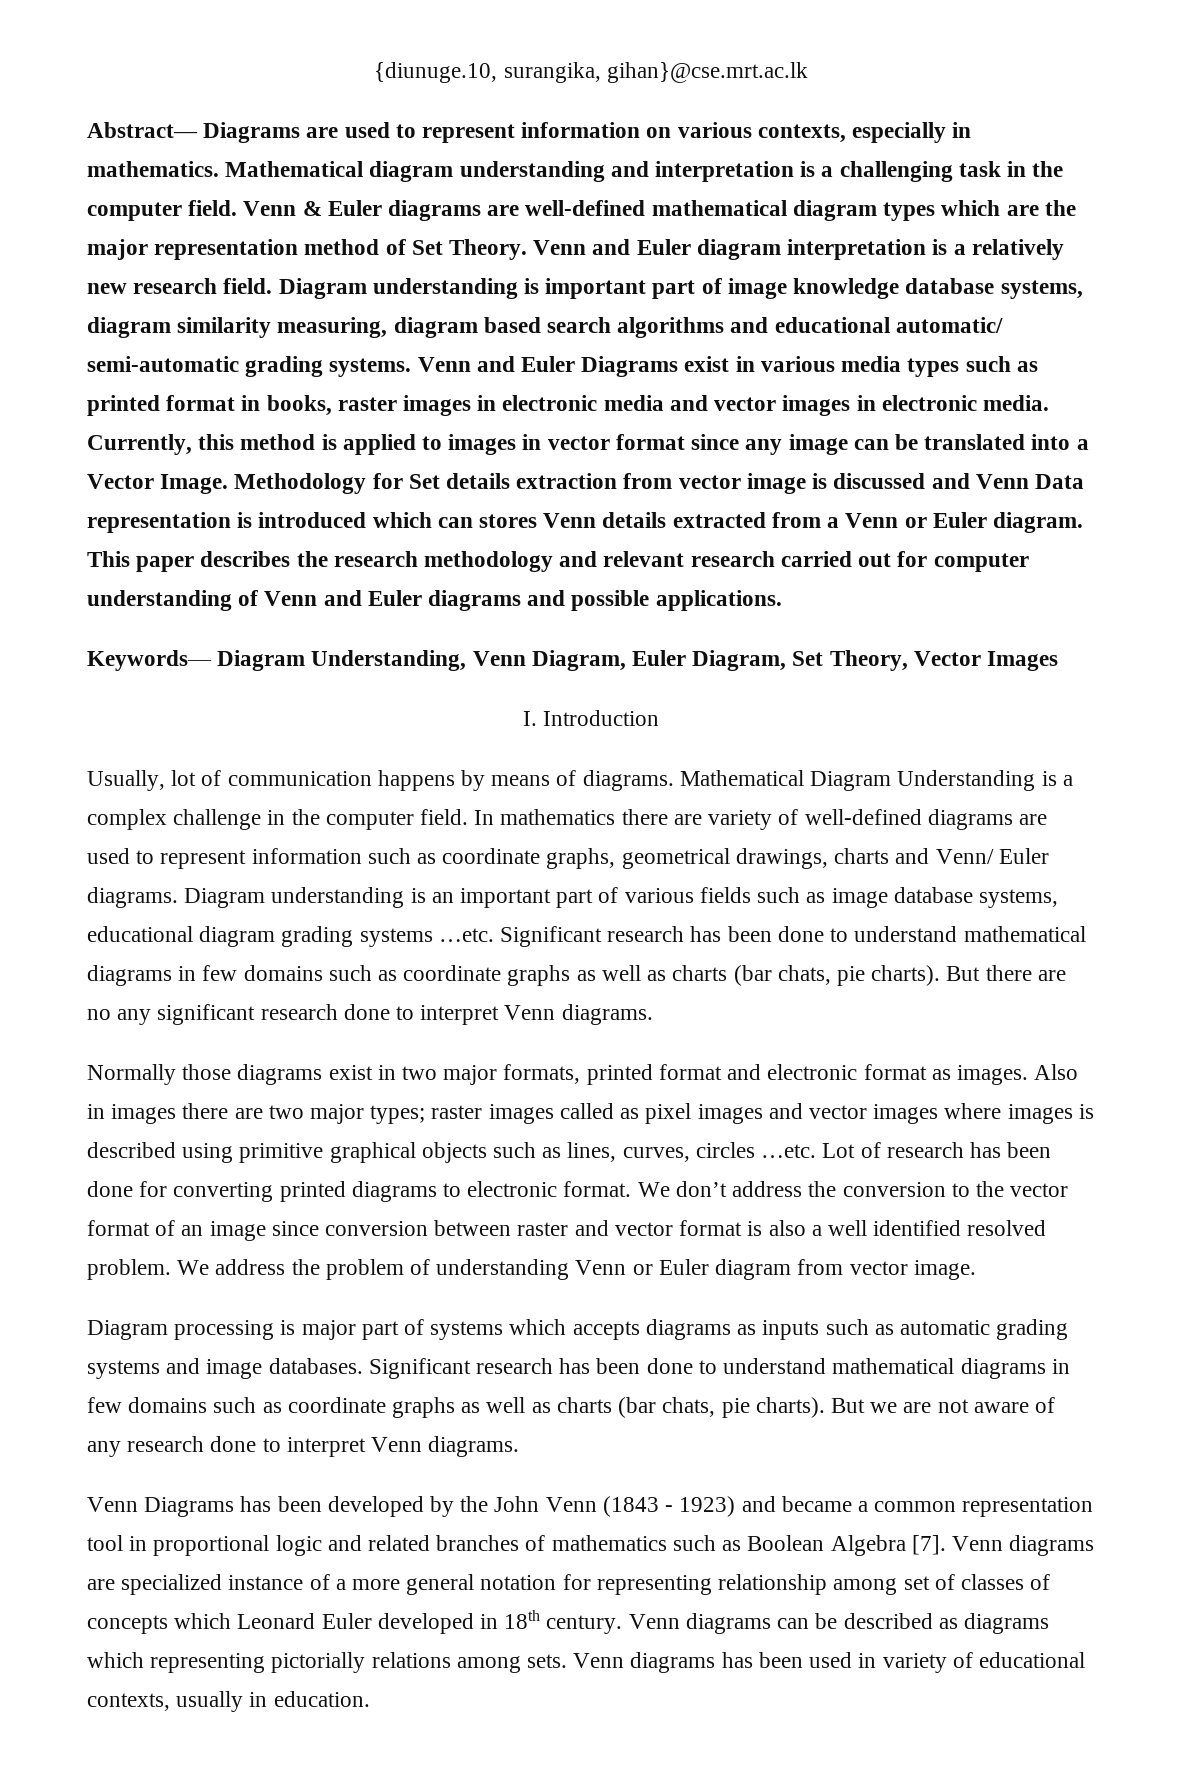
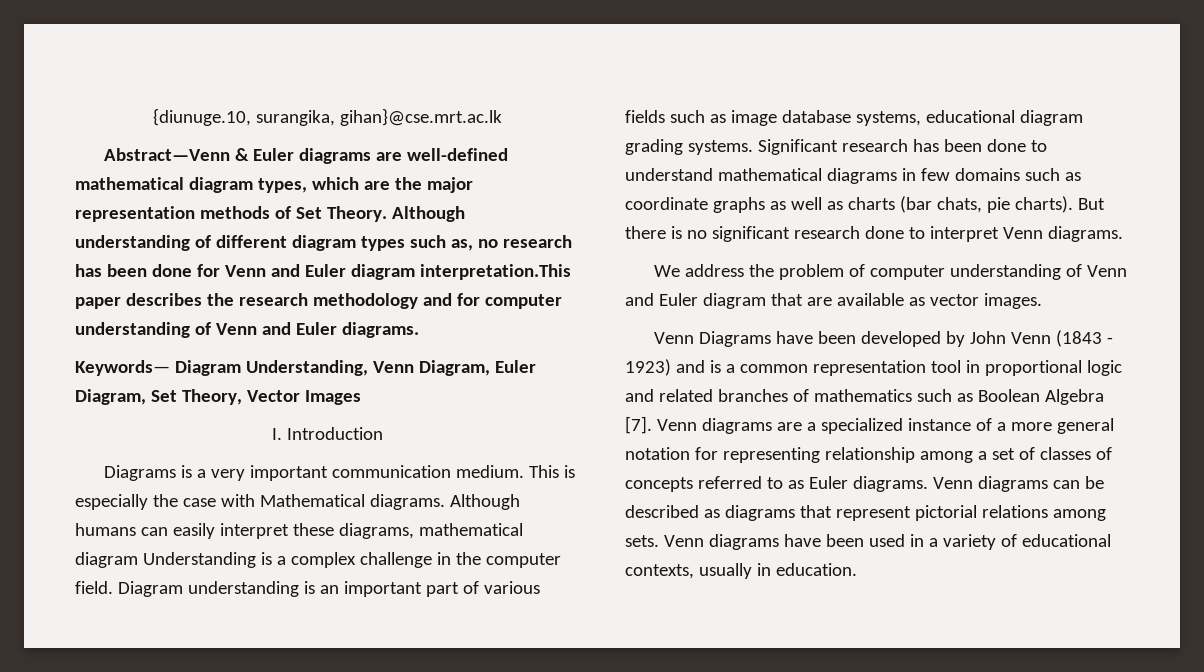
[87,122,972,143] [87,161,1064,182] [87,200,297,221] Abstract— Diagrams are used to represent information on various contexts, especially in mathematics. Mathematical diagram understanding and interpretation is a challenging task in the computer field. Venn -> [104,148,231,161] Abstract—Venn
[883,202,936,221] types -> [257,178,307,193] types,
[304,239,380,255] method -> [199,206,270,219] methods
[533,239,1064,260] [87,278,1083,299] [87,317,1003,338] [87,356,1038,377] [87,395,1049,416] [87,434,1089,455] [87,473,1084,494] [87,512,1083,533] [87,551,130,567] Venn and Euler diagram interpretation is a relatively new research field. Diagram understanding is important part of image knowledge database systems, diagram similarity measuring, diagram based search algorithms and educational automatic/ semi-automatic grading systems. Venn and Euler Diagrams exist in various media types such as printed format in books, raster images in electronic media and vector images in electronic media. Currently, this method is applied to images in vector format since any image can be translated into a Vector Image. Methodology for Set details extraction from vector image is discussed and Venn Data representation is introduced which can stores Venn details extracted from a Venn or Euler diagram. This -> [391,206,465,222] [75,235,572,251] [75,264,571,280] Although understanding of different diagram types such as, no research has been done for Venn and Euler diagram interpretation.This
[603,551,892,567] relevant research carried out -> (452, 299) none
[428,590,782,611] diagrams and possible applications. -> [341,322,419,338] diagrams.
[87,770,892,791] Usually, lot of communication happens by means of diagrams. Mathematical Diagram -> [104,465,576,481] [75,494,520,510] [75,523,523,539] [75,552,138,568] Diagrams is a very important communication medium. This is especially the case with Mathematical diagrams. Although humans can easily interpret these diagrams, mathematical diagram
[474,809,1047,830] [87,848,1049,869] [87,887,178,908] In mathematics there are variety of well-defined diagrams are used to represent information such as coordinate graphs, geometrical drawings, charts and Venn/ Euler diagrams. -> (113, 587) none
[359,928,494,947] systems …etc. -> [687,140,753,155] systems.
[1037,970,1066,981] [87,1009,152,1025] are no any -> [670,226,707,239] is no
[87,1064,1079,1085] [87,1103,1094,1124] [87,1142,1052,1163] [87,1181,1069,1202] [87,1220,1047,1241] [87,1259,171,1280] Normally those diagrams exist in two major formats, printed format and electronic format as images. Also in images there are two major types; raster images called as pixel images and vector images where images is described using primitive graphical objects such as lines, curves, circles …etc. Lot of research has been done for converting printed diagrams to electronic format. We don’t address the conversion to the vector format of an image since conversion between raster and vector format is also a well identified resolved problem. -> (1123, 234) none
[436,1259,976,1280] [87,1319,1069,1340] [87,1358,1070,1379] [87,1397,1055,1418] [87,1436,520,1457] understanding Venn or Euler diagram from vector image. // Diagram processing is major part of systems which accepts diagrams as inputs such as automatic grading systems and image databases. Significant research has been done to understand mathematical diagrams in few domains such as coordinate graphs as well as charts (bar chats, pie charts). But we are not aware of any research done to interpret Venn diagrams. -> [870,264,1128,280] [625,293,1042,309] computer understanding of Venn and Euler diagram that are available as vector images.
[240,1496,272,1512] has -> [776,331,814,344] have
[460,1496,489,1512] the -> (966, 339) none
[781,1496,852,1512] became -> [709,360,721,373] is
(115, 1584) none -> [806,422,816,431] a
(898, 1586) none -> [977,451,987,460] a
[174,1610,623,1634] which Leonard Euler developed in 18th century. -> [697,476,928,492] referred to as Euler diagrams.
[87,1652,366,1673] which representing pictorially -> [799,505,977,521] that represent pictorial
[721,1652,753,1668] has -> [783,534,821,547] have
(877, 1660) none -> [928,538,938,547] a

